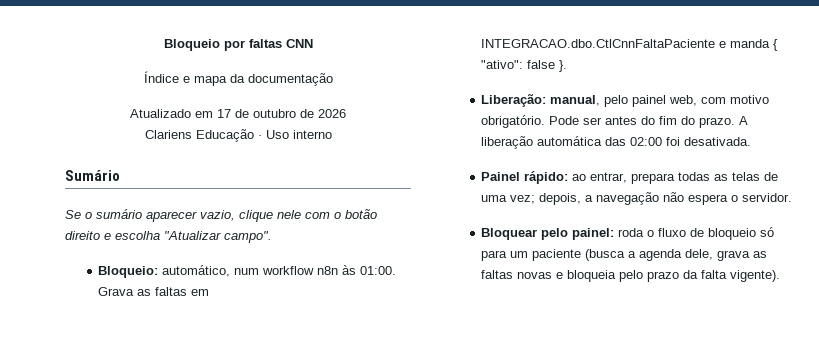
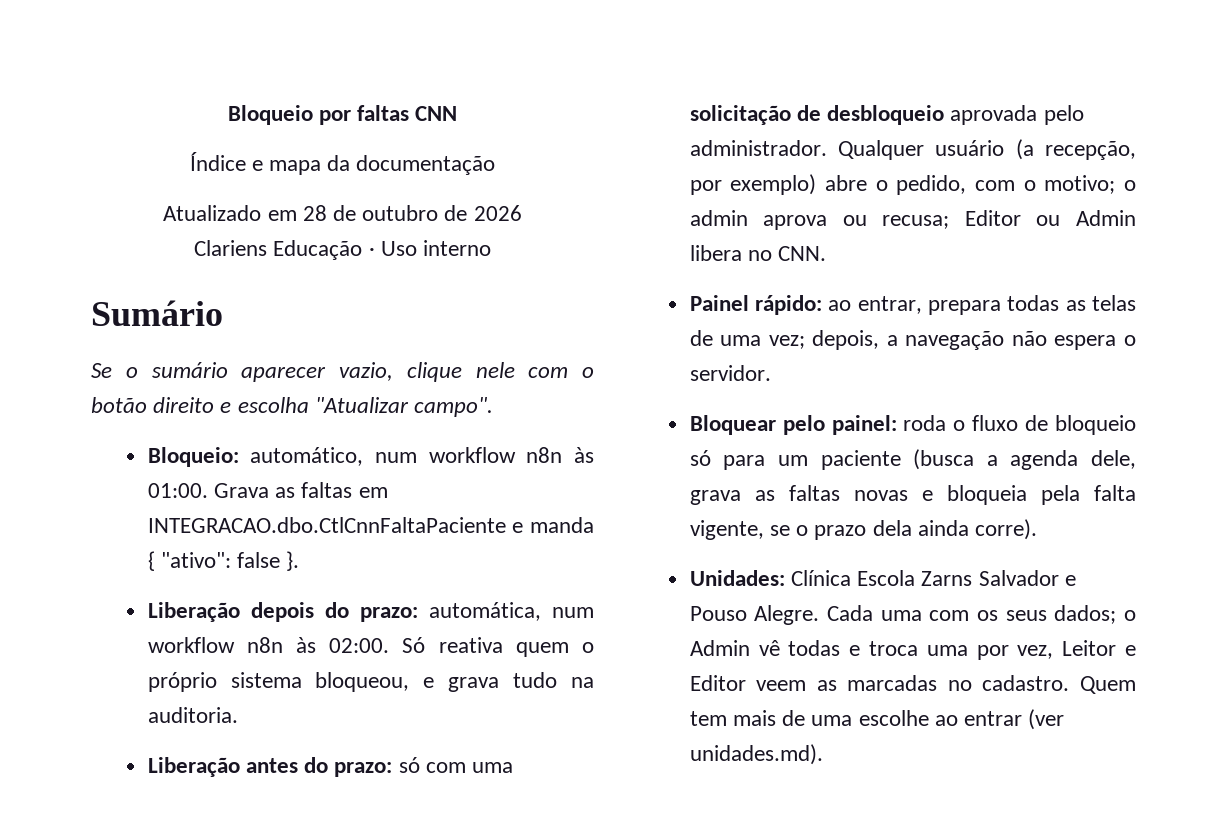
[217,109,231,118] 17 -> [302,205,327,221] 28
[481,94,770,107] [481,115,749,128] [481,136,752,149] Liberação: manual, pelo painel web, com motivo obrigatório. Pode ser antes do fim do prazo. A liberação automática das 02:00 foi desativada. -> [147,602,594,622] [147,637,594,657] [147,672,594,692] [147,707,238,723] [147,757,513,777] [689,105,1084,125] [689,139,1136,160] [689,174,1136,195] [689,210,1136,230] [689,245,827,261] Liberação depois do prazo: automática, num workflow n8n às 02:00. Só reativa quem o próprio sistema bloqueou, e grava tudo na auditoria. // Liberação antes do prazo: só com uma solicitação de desbloqueio aprovada pelo administrador. Qualquer usuário (a recepção, por exemplo) abre o pedido, com o motivo; o admin aprova ou recusa; Editor ou Admin libera no CNN.
[619,270,781,282] pelo prazo da falta vigente). -> [1040,485,1136,505] [689,519,1037,540] [689,570,1076,586] [689,605,1136,625] [689,640,1136,660] [689,675,1136,694] [689,709,1065,730] [689,744,823,765] pela falta vigente, se o prazo dela ainda corre). // Unidades: Clínica Escola Zarns Salvador e Pouso Alegre. Cada uma com os seus dados; o Admin vê todas e troca uma por vez, Leitor e Editor veem as marcadas no cadastro. Quem tem mais de uma escolhe ao entrar (ver unidades.md).

